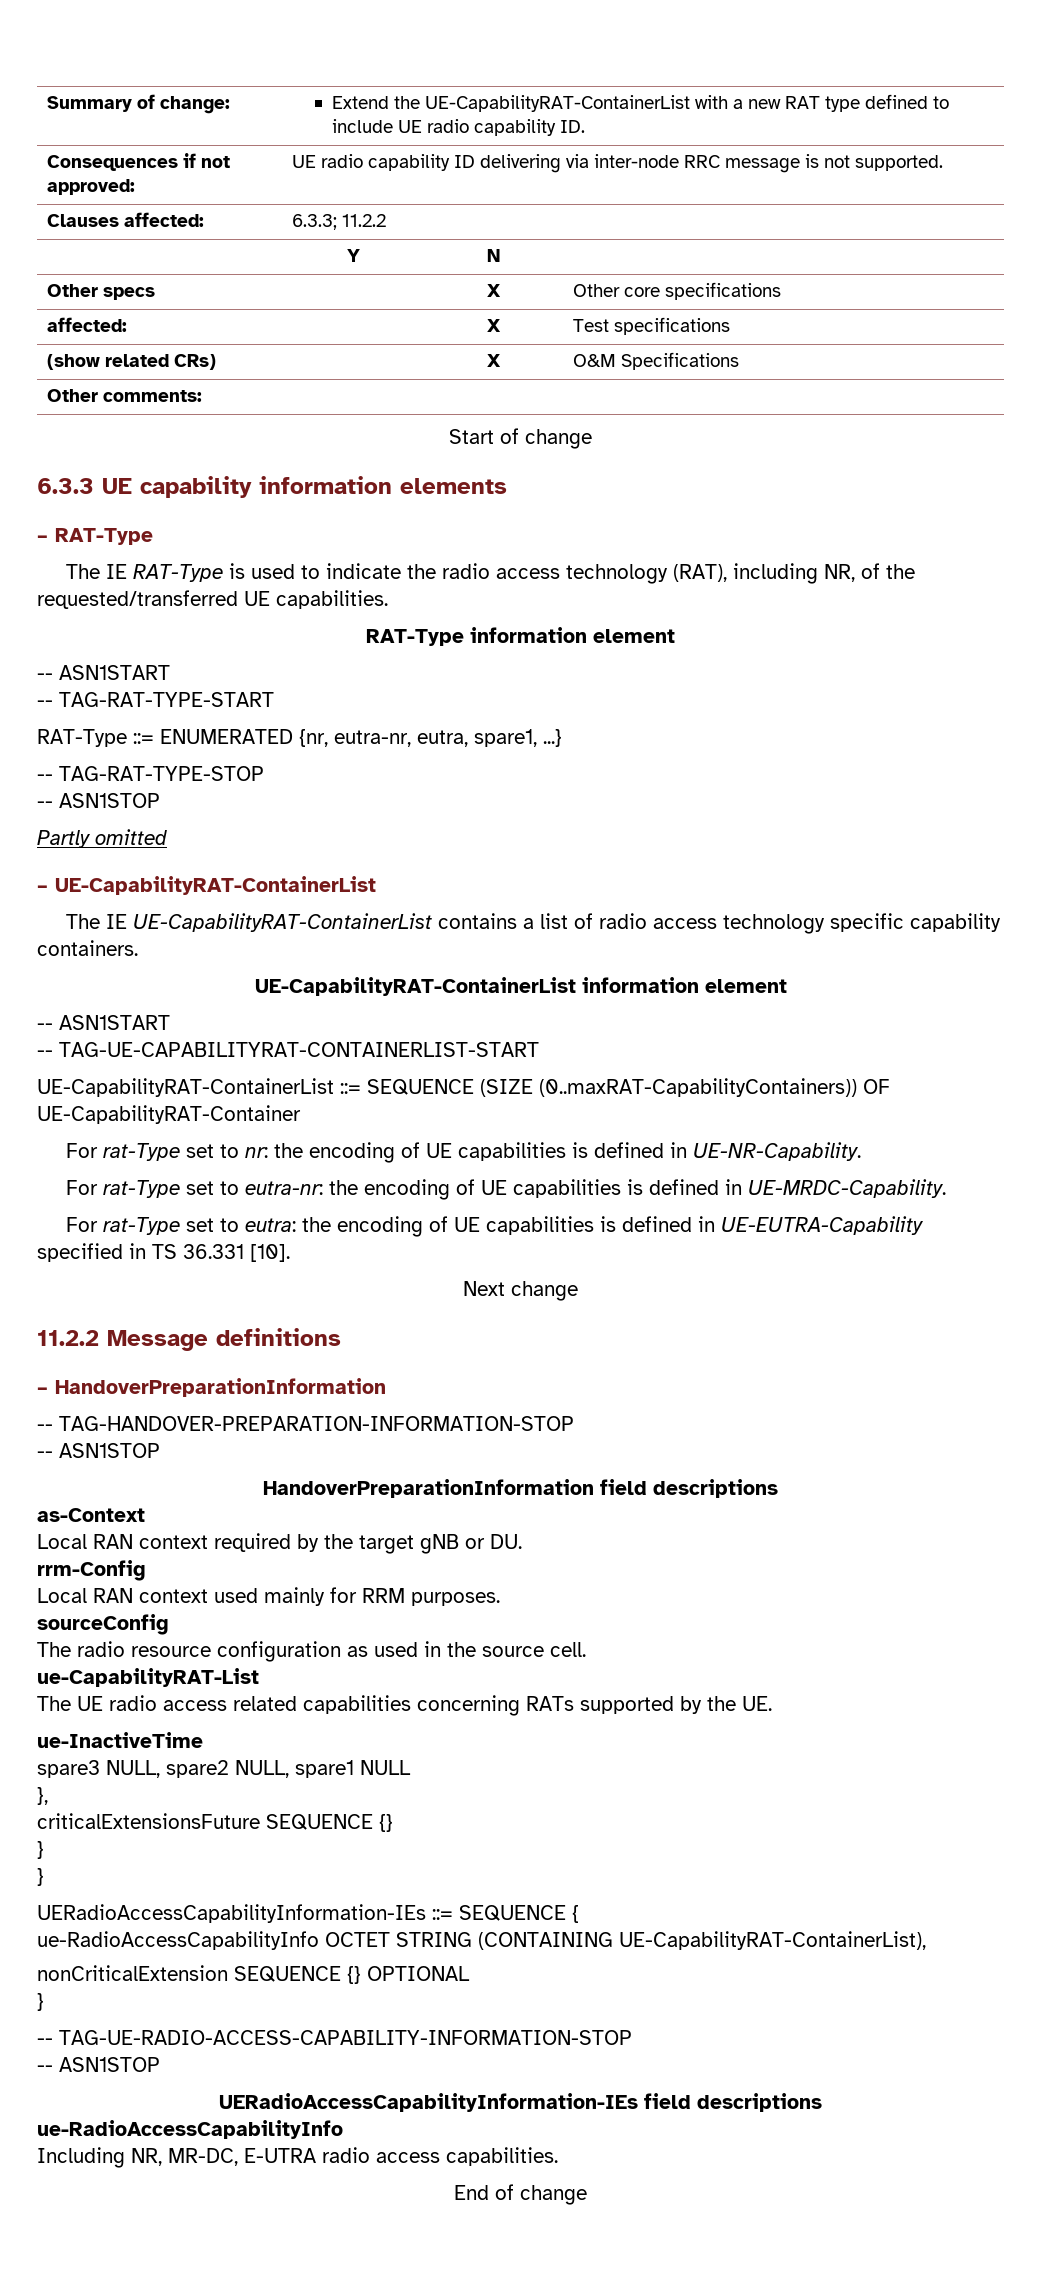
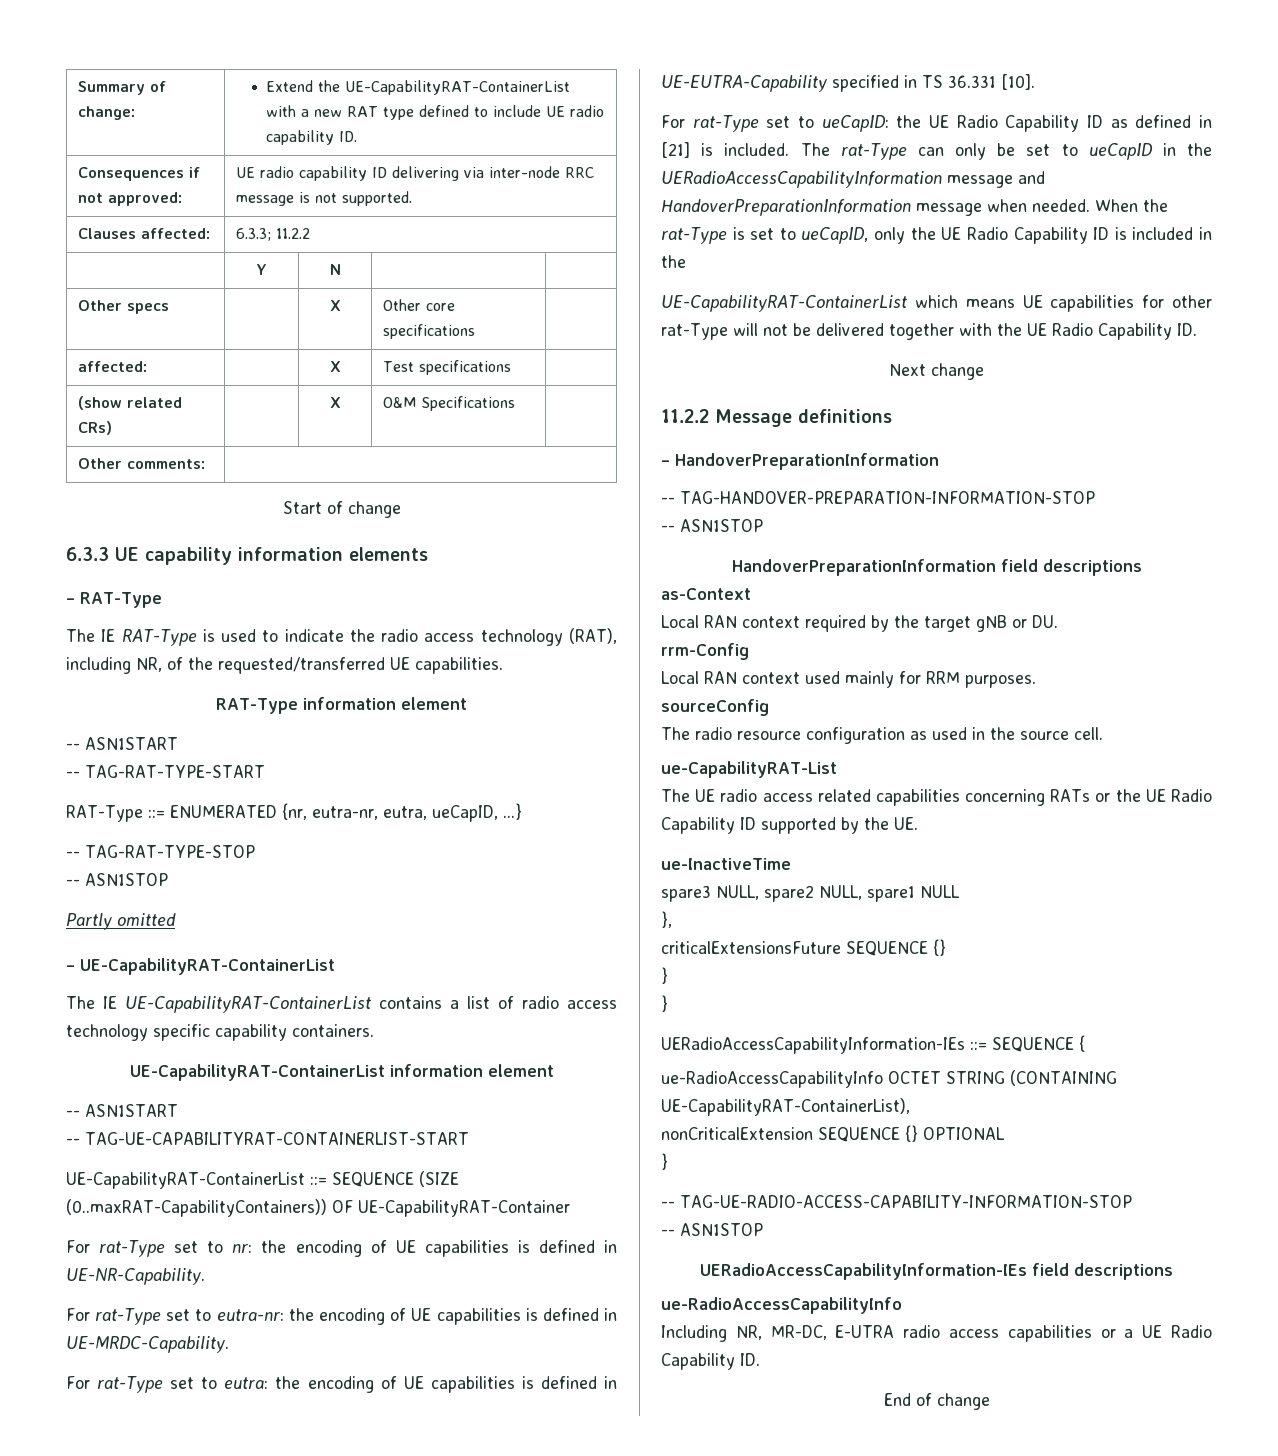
[474,729,537,747] spare1, -> [431,805,498,822] ueCapID,
(290, 1253) none -> [661,115,1212,132] [661,142,1212,160] [661,171,1045,188] [661,199,1168,216] [661,227,1212,244] [661,255,686,268] [661,295,1212,312] [661,323,1197,340] // For rat-Type set to ueCapID: the UE Radio Capability ID as defined in [21] is included. The rat-Type can only be set to ueCapID in the UERadioAccessCapabilityInformation message and HandoverPreparationInformation message when needed. When the rat-Type is set to ueCapID, only the UE Radio Capability ID is included in the // UE-CapabilityRAT-ContainerList which means UE capabilities for other rat-Type will not be delivered together with the UE Radio Capability ID.
(574, 1703) none -> [1095,789,1212,802] [661,817,756,834] or the UE Radio Capability ID
[446,2147,558,2166] capabilities. -> [1007,1325,1212,1342] [661,1353,760,1370] capabilities or a UE Radio Capability ID.

